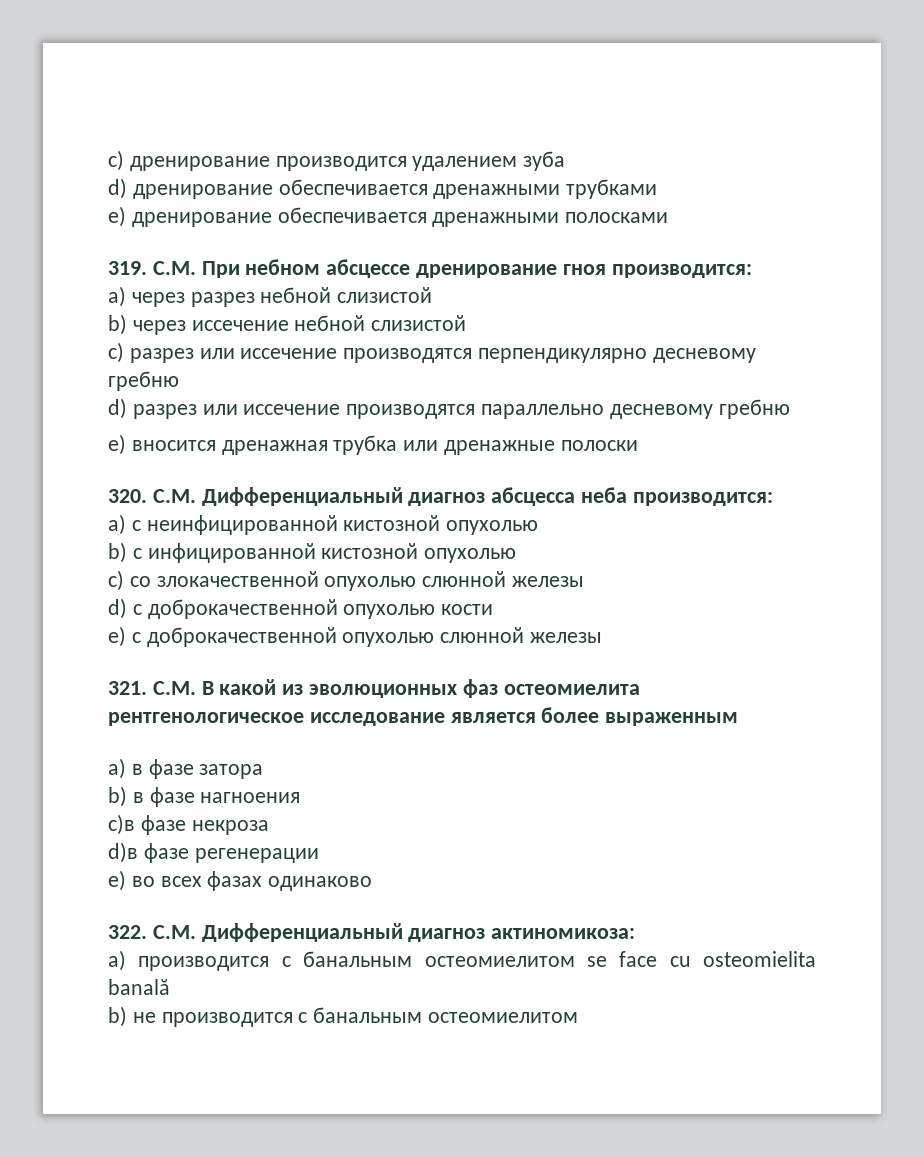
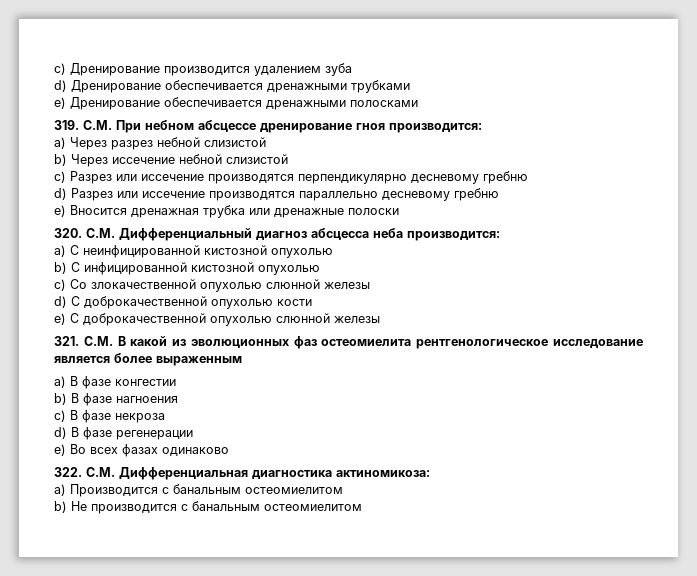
[108,150,270,171] c) дренирование -> [54,63,160,76] c) Дренирование
[132,184,273,199] дренирование -> [71,80,161,93] Дренирование
[131,212,272,227] дренирование -> [70,97,160,110] Дренирование
[131,292,185,307] через -> [70,137,107,150] Через
[132,320,186,335] через -> [71,154,108,167] Через
[129,348,194,363] разрез -> [70,171,112,184] Разрез
[132,404,197,419] разрез -> [71,188,113,201] Разрез
[131,440,216,451] вносится -> [70,205,127,215] Вносится
[131,520,141,531] с -> [70,245,79,255] С
[132,548,142,559] с -> [71,262,80,272] С
[129,576,151,587] со -> [70,279,87,289] Со
[132,604,142,615] с -> [71,296,80,306] С
[131,632,141,643] с -> [70,313,79,323] С
[131,759,264,779] [108,786,144,807] в фазе затора // b) в -> [70,376,176,389] [54,393,79,405] В фазе конгестии // b) В
[108,814,135,835] c)в -> [54,410,78,422] c) В
[108,842,138,863] d)в -> [54,427,79,439] d) В
[131,876,155,887] во -> [70,444,86,454] Во
[201,923,486,942] Дифференциальный диагноз -> [119,467,332,480] Дифференциальная диагностика
[138,951,816,971] [108,979,170,995] [108,1006,156,1027] производится с банальным остеомиелитом se face cu osteomielita banală // b) не -> [70,484,343,497] [54,501,87,513] Производится с банальным остеомиелитом // b) Не

